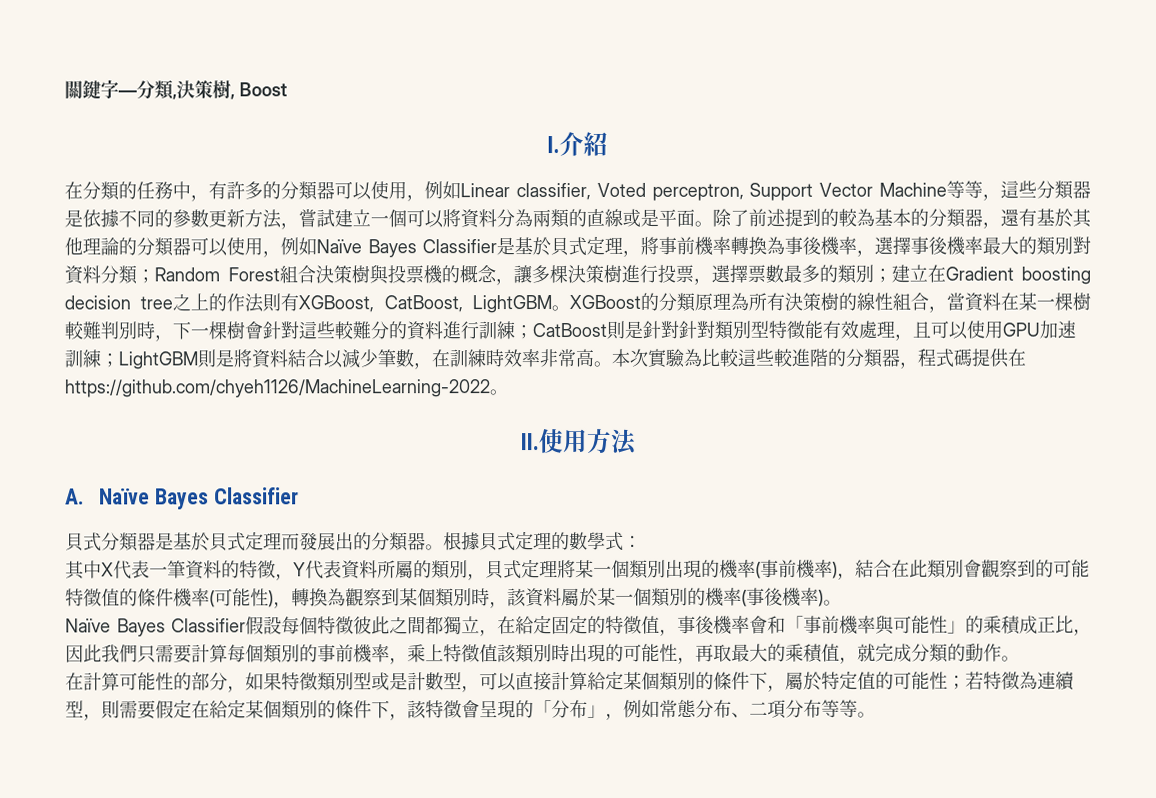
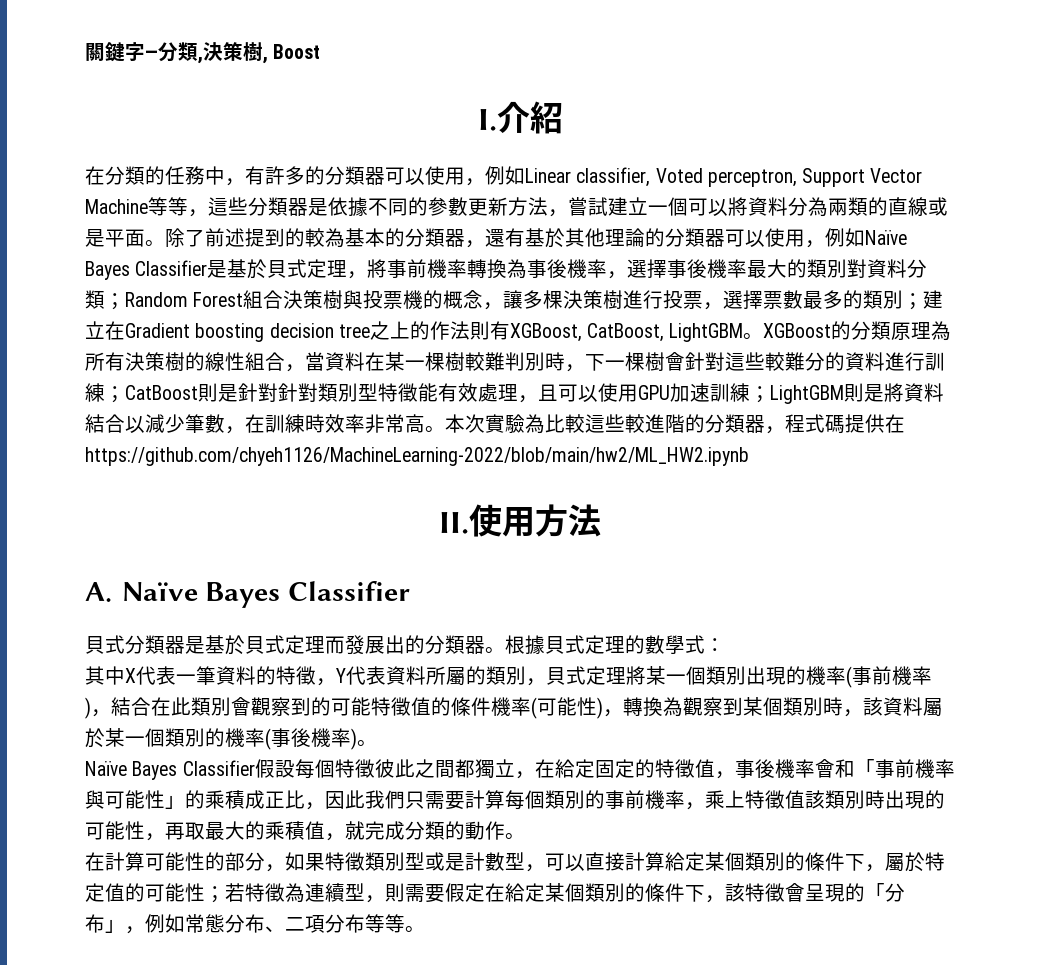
[64,379,508,398] https://github.com/chyeh1126/MachineLearning-2022。 -> [85,447,749,466] https://github.com/chyeh1126/MachineLearning-2022/blob/main/hw2/ML_HW2.ipynb

